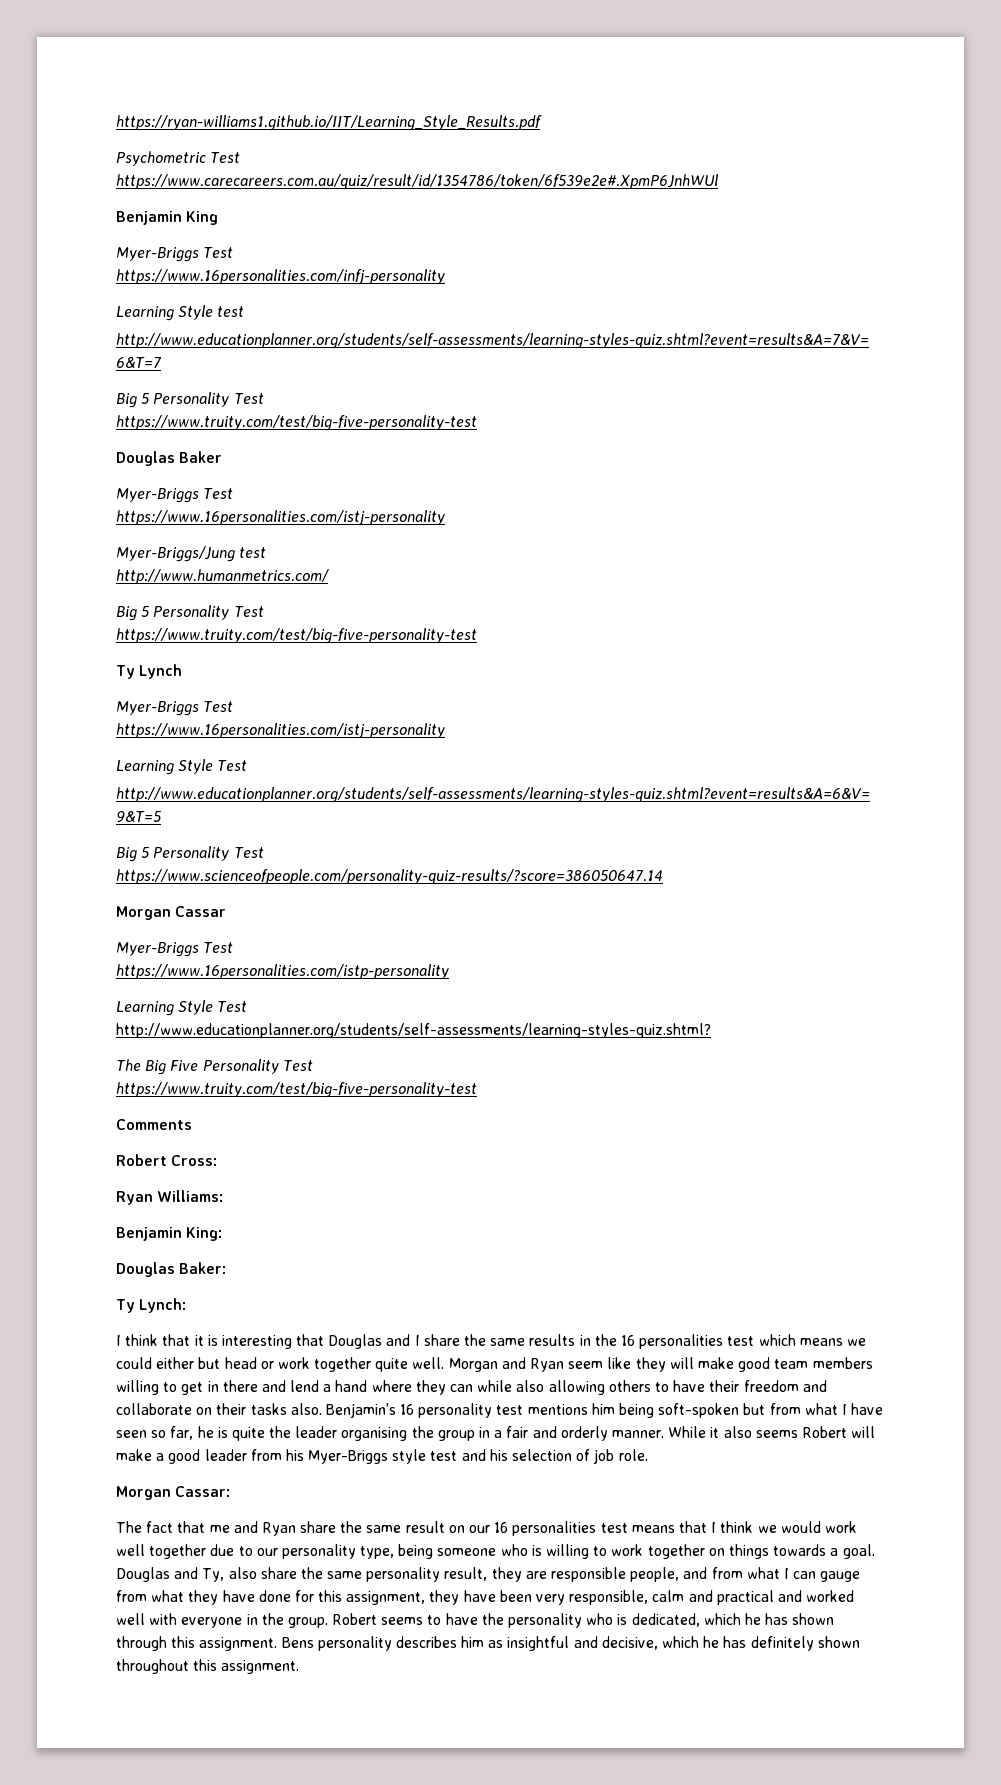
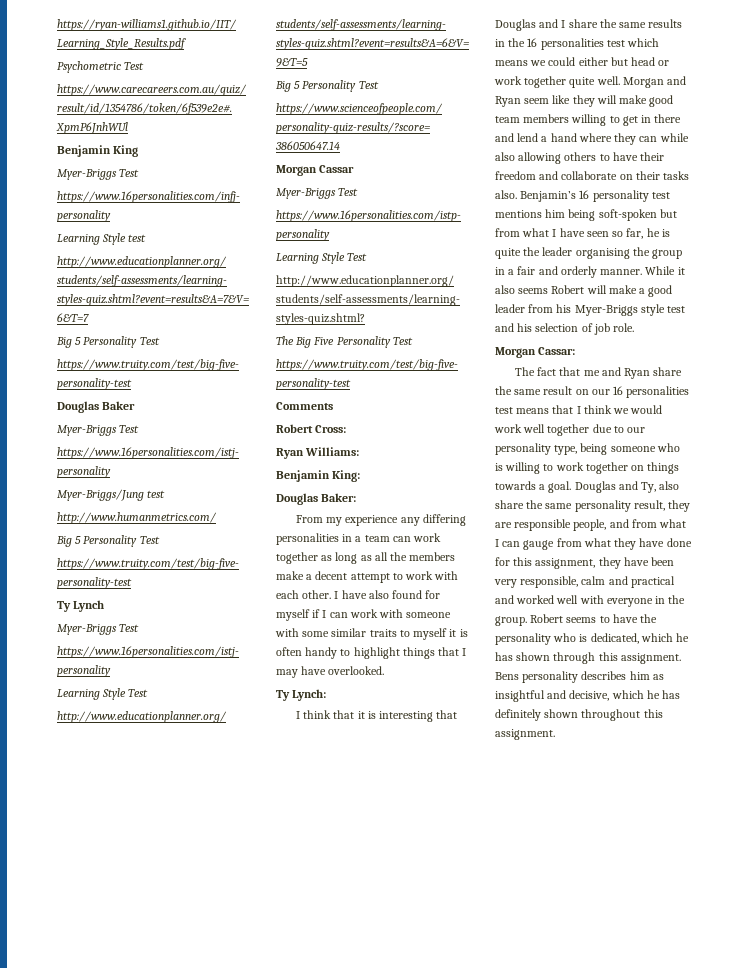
(227, 1268) none -> [295,514,466,526] [276,533,442,545] [276,552,456,564] [276,571,459,583] [276,590,441,599] [276,609,452,621] [275,628,468,640] [276,647,467,659] [276,666,385,678] // From my experience any differing personalities in a team can work together as long as all the members make a decent attempt to work with each other. I have also found for myself if I can work with someone with some similar traits to myself it is often handy to highlight things that I may have overlooked.

